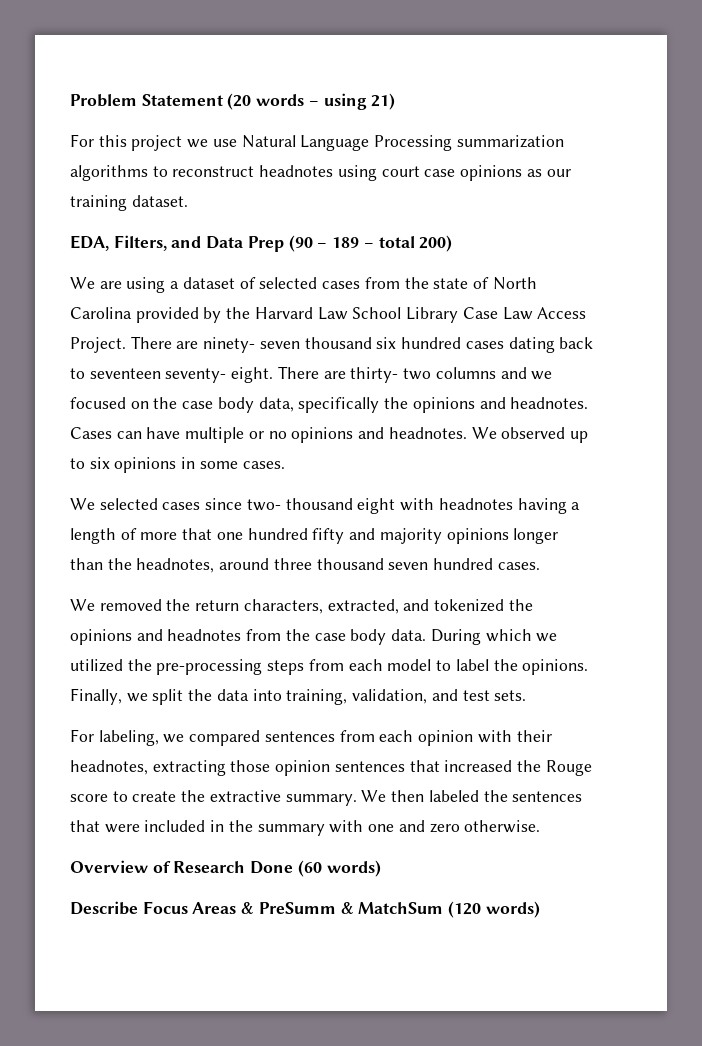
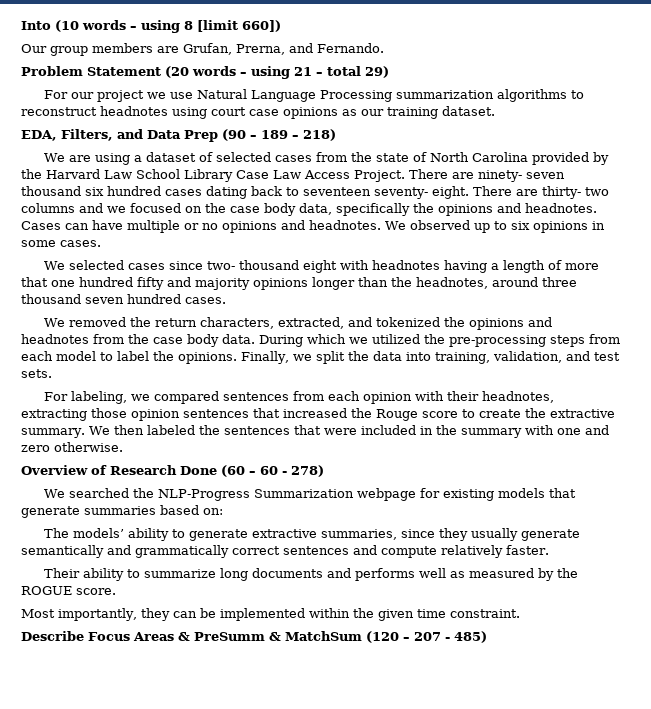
(70, 100) none -> [21,20,281,33] [21,43,384,56] Into (10 words – using 8 [limit 660]) // Our group members are Grufan, Prerna, and Fernando. //
[371,93,396,110] [70,134,127,147] 21) // For this -> [294,66,389,78] [43,90,94,99] 21 – total 29) // For our
[378,235,453,252] total 200) -> [303,129,336,141] 218)
[326,860,381,877] words) -> [249,465,324,477] [43,488,576,501] [21,505,223,518] [43,528,580,541] [21,545,549,558] [43,568,578,581] [21,586,116,595] [21,608,520,621] – 60 - 278) // We searched the NLP-Progress Summarization webpage for existing models that generate summaries based on: // The models’ ability to generate extractive summaries, since they usually generate semantically and grammatically correct sentences and compute relatively faster. // Their ability to summarize long documents and performs well as measured by the ROGUE score. // Most importantly, they can be implemented within the given time constraint.
[485,901,540,918] words) -> [403,631,487,643] – 207 - 485)

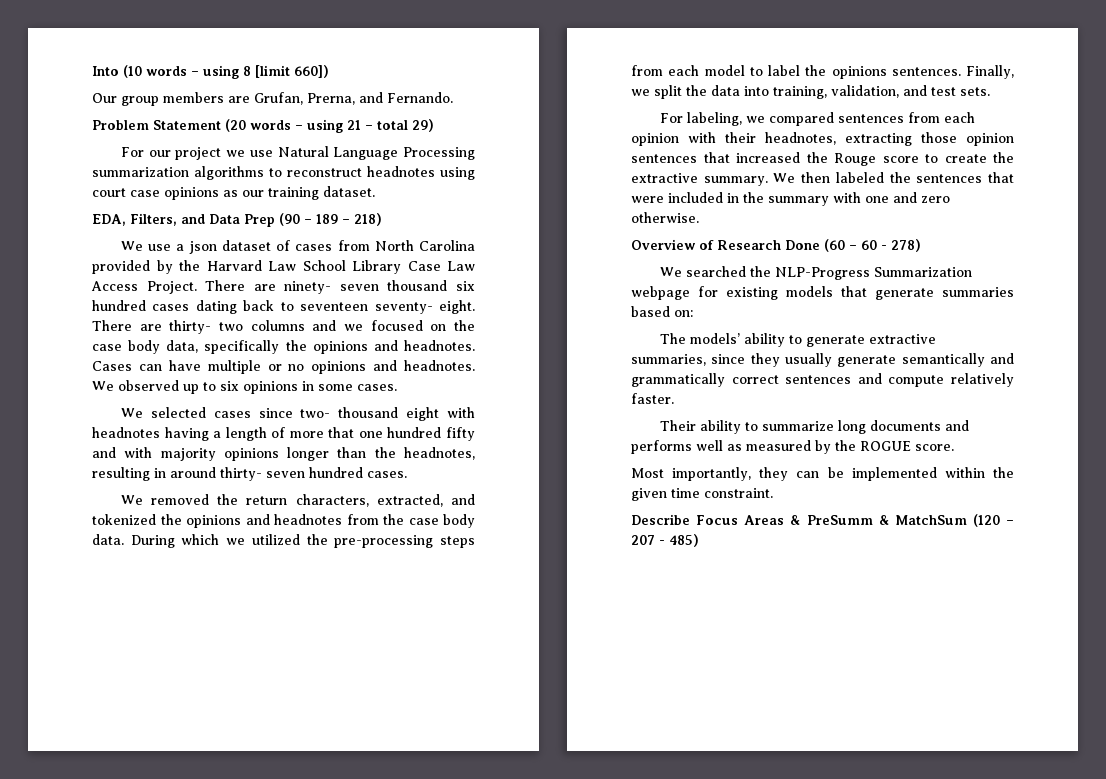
[68,153,142,165] are using a -> [148,241,217,254] use a json
[215,152,271,162] selected -> (291, 245) none
[350,152,427,162] the state of -> (370, 245) none
(191, 282) none -> [124,447,153,458] with
[492,277,577,287] [21,294,81,304] around three thousand -> [92,467,262,481] resulting in around thirty-
[178,352,237,364] opinions. -> [831,66,961,79] opinions sentences.

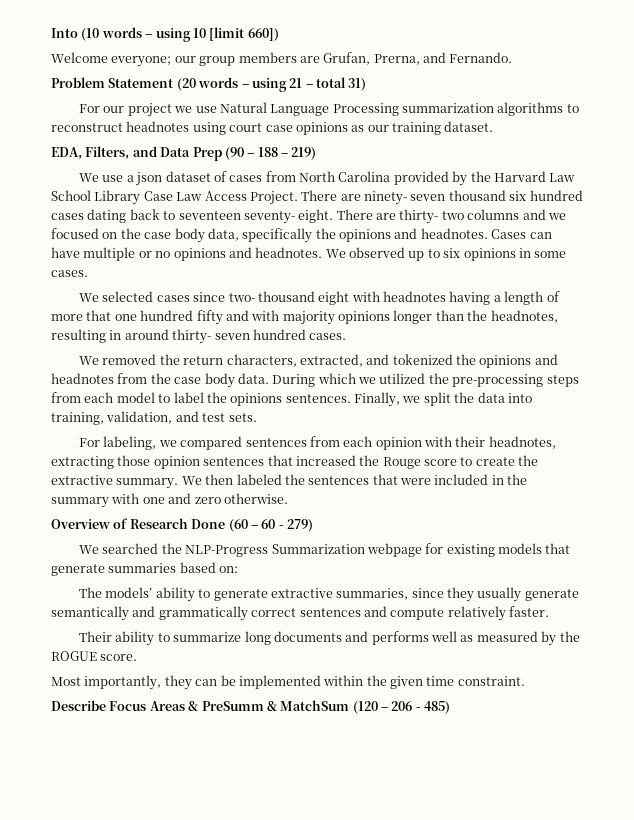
[243,66,251,76] 8 -> [192,28,206,38] 10
[92,93,117,103] Our -> [51,52,196,67] Welcome everyone; our
[412,119,434,132] 29) -> [348,78,367,91] 31)
[316,213,382,226] 189 – 218) -> [257,147,317,160] 188 – 219)
[891,239,921,252] 278) -> [287,519,313,532] 279)
[631,535,655,545] 207 -> [391,701,413,711] 206

